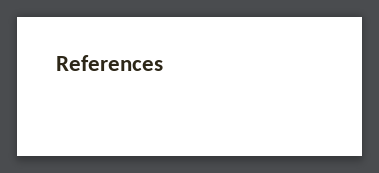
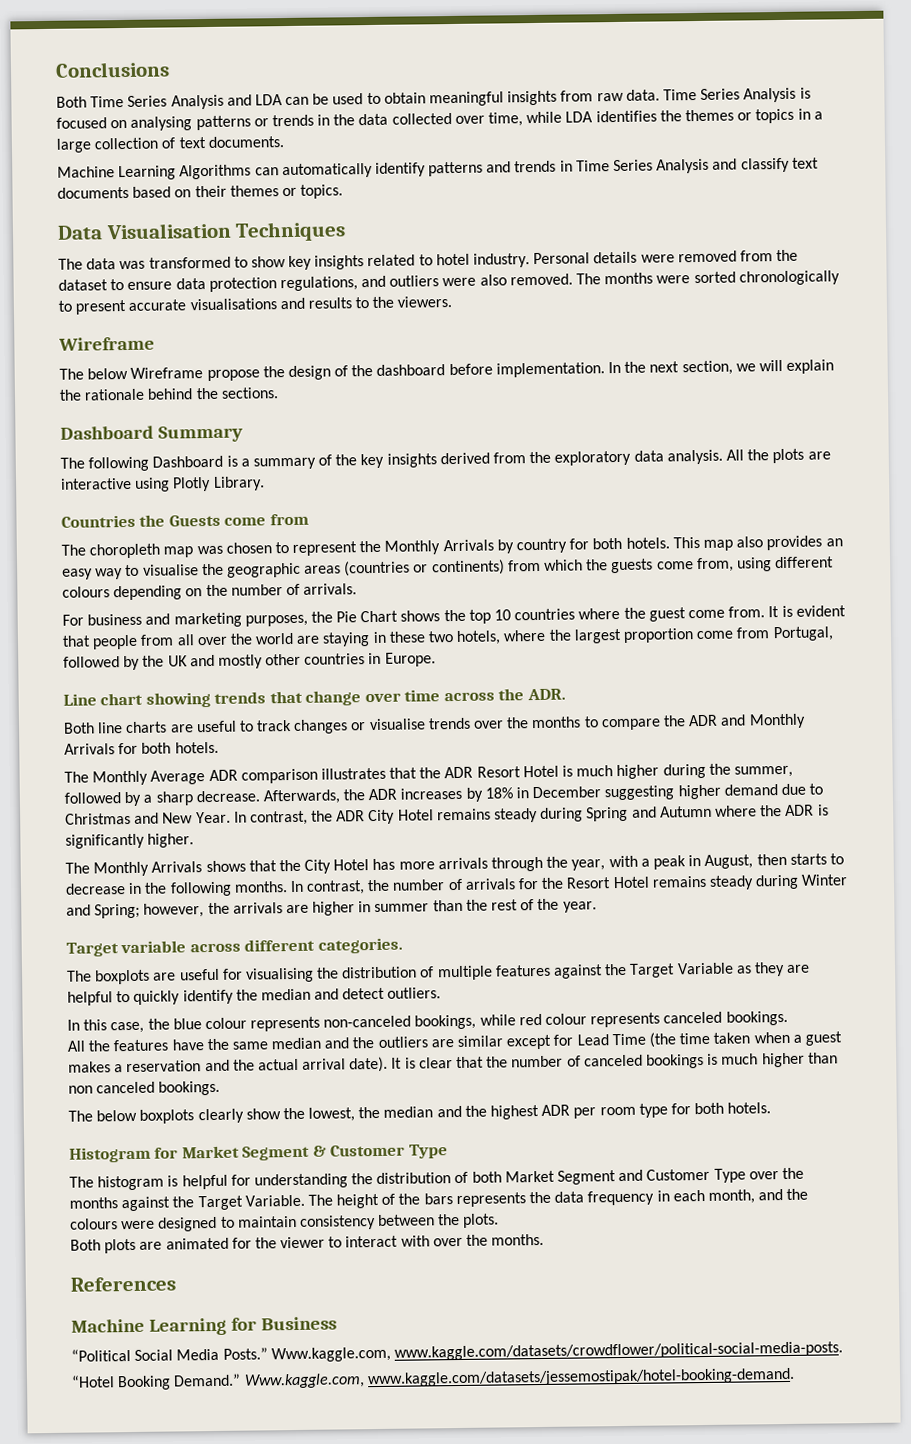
[56,55,163,71] References -> [55,61,170,78] [56,87,811,110] [56,108,823,131] [56,136,284,153] [57,157,819,181] [57,184,344,199] [57,221,347,242] [58,249,799,271] [58,270,840,292] [58,296,453,315] [58,336,155,351] [59,359,835,382] [59,387,279,401] [60,425,243,443] [60,448,831,472] [60,476,265,492] [61,513,309,528] [61,535,843,559] [62,556,835,580] [62,583,358,601] [62,605,846,628] [62,626,834,650] [63,652,436,671] [63,688,566,708] [63,713,806,734] [64,741,219,755] [64,763,793,786] [64,783,824,807] [65,804,829,826] [65,833,195,849] [65,853,844,877] [65,874,849,897] [66,898,597,919] [66,937,403,957] [67,962,811,985] [67,987,442,1006] [67,1010,788,1034] [67,1031,842,1052] [68,1052,838,1073] [68,1080,221,1096] [68,1102,772,1124] [69,1144,448,1163] [69,1167,804,1191] [69,1188,809,1212] [70,1213,500,1232] [70,1233,545,1254] [70,1276,176,1292] [71,1316,337,1336] [71,1341,843,1363] [71,1367,795,1391] Conclusions // Both Time Series Analysis and LDA can be used to obtain meaningful insights from raw data. Time Series Analysis is focused on analysing patterns or trends in the data collected over time, while LDA identifies the themes or topics in a large collection of text documents. // Machine Learning Algorithms can automatically identify patterns and trends in Time Series Analysis and classify text documents based on their themes or topics. // Data Visualisation Techniques // The data was transformed to show key insights related to hotel industry. Personal details were removed from the dataset to ensure data protection regulations, and outliers were also removed. The months were sorted chronologically to present accurate visualisations and results to the viewers. // Wireframe // The below Wireframe propose the design of the dashboard before implementation. In the next section, we will explain the rationale behind the sections. // Dashboard Summary // The following Dashboard is a summary of the key insights derived from the exploratory data analysis. All the plots are interactive using Plotly Library. // Countries the Guests come from // The choropleth map was chosen to represent the Monthly Arrivals by country for both hotels. This map also provides an easy way to visualise the geographic areas (countries or continents) from which the guests come from, using different colours depending on the number of arrivals. // For business and marketing purposes, the Pie Chart shows the top 10 countries where the guest come from. It is evident that people from all over the world are staying in these two hotels, where the largest proportion come from Portugal, followed by the UK and mostly other countries in Europe. // Line chart showing trends that change over time across the ADR. // Both line charts are useful to track changes or visualise trends over the months to compare the ADR and Monthly Arrivals for both hotels. // The Monthly Average ADR comparison illustrates that the ADR Resort Hotel is much higher during the summer, followed by a sharp decrease. Afterwards, the ADR increases by 18% in December suggesting higher demand due to Christmas and New Year. In contrast, the ADR City Hotel remains steady during Spring and Autumn where the ADR is significantly higher. // The Monthly Arrivals shows that the City Hotel has more arrivals through the year, with a peak in August, then starts to decrease in the following months. In contrast, the number of arrivals for the Resort Hotel remains steady during Winter and Spring; however, the arrivals are higher in summer than the rest of the year. // Target variable across different categories. // The boxplots are useful for visualising the distribution of multiple features against the Target Variable as they are helpful to quickly identify the median and detect outliers. // In this case, the blue colour represents non-canceled bookings, while red colour represents canceled bookings. // All the features have the same median and the outliers are similar except for Lead Time (the time taken when a guest makes a reservation and the actual arrival date). It is clear that the number of canceled bookings is much higher than non canceled bookings. // The below boxplots clearly show the lowest, the median and the highest ADR per room type for both hotels. // Histogram for Market Segment & Customer Type // The histogram is helpful for understanding the distribution of both Market Segment and Customer Type over the months against the Target Variable. The height of the bars represents the data frequency in each month, and the colours were designed to maintain consistency between the plots. // Both plots are animated for the viewer to interact with over the months. // References // Machine Learning for Business // “Political Social Media Posts.” Www.kaggle.com, www.kaggle.com/datasets/crowdflower/political-social-media-posts. // “Hotel Booking Demand.” Www.kaggle.com, www.kaggle.com/datasets/jessemostipak/hotel-booking-demand.

